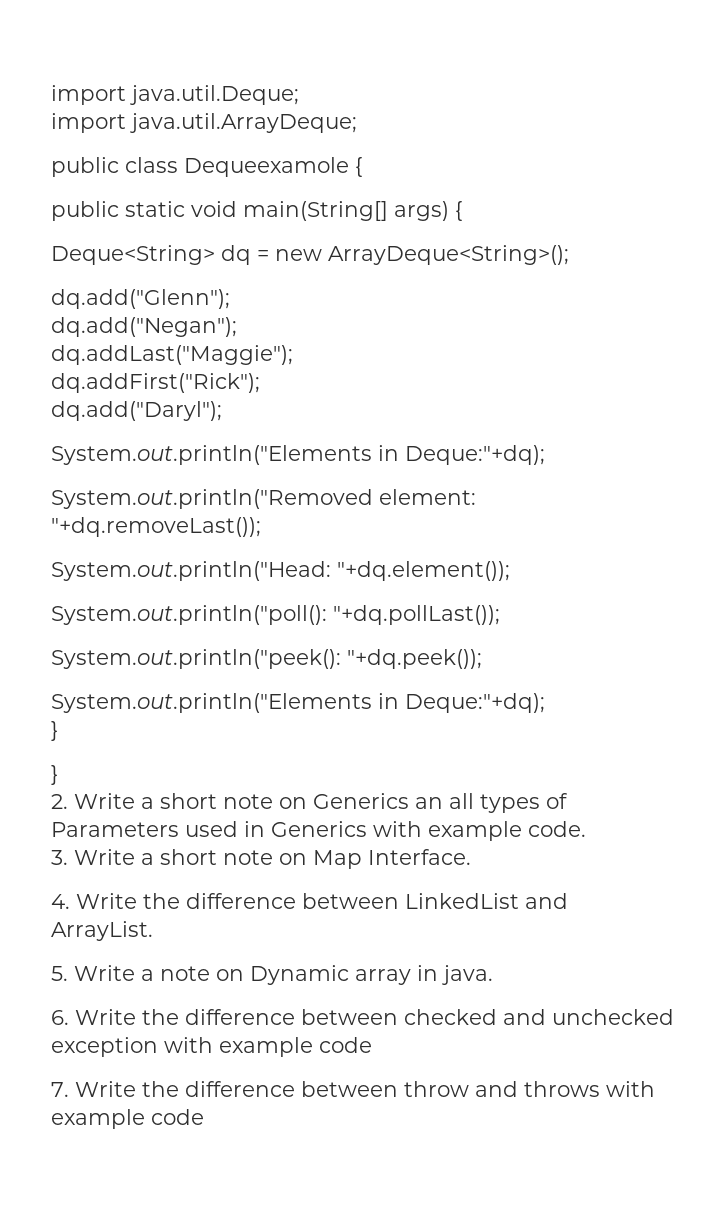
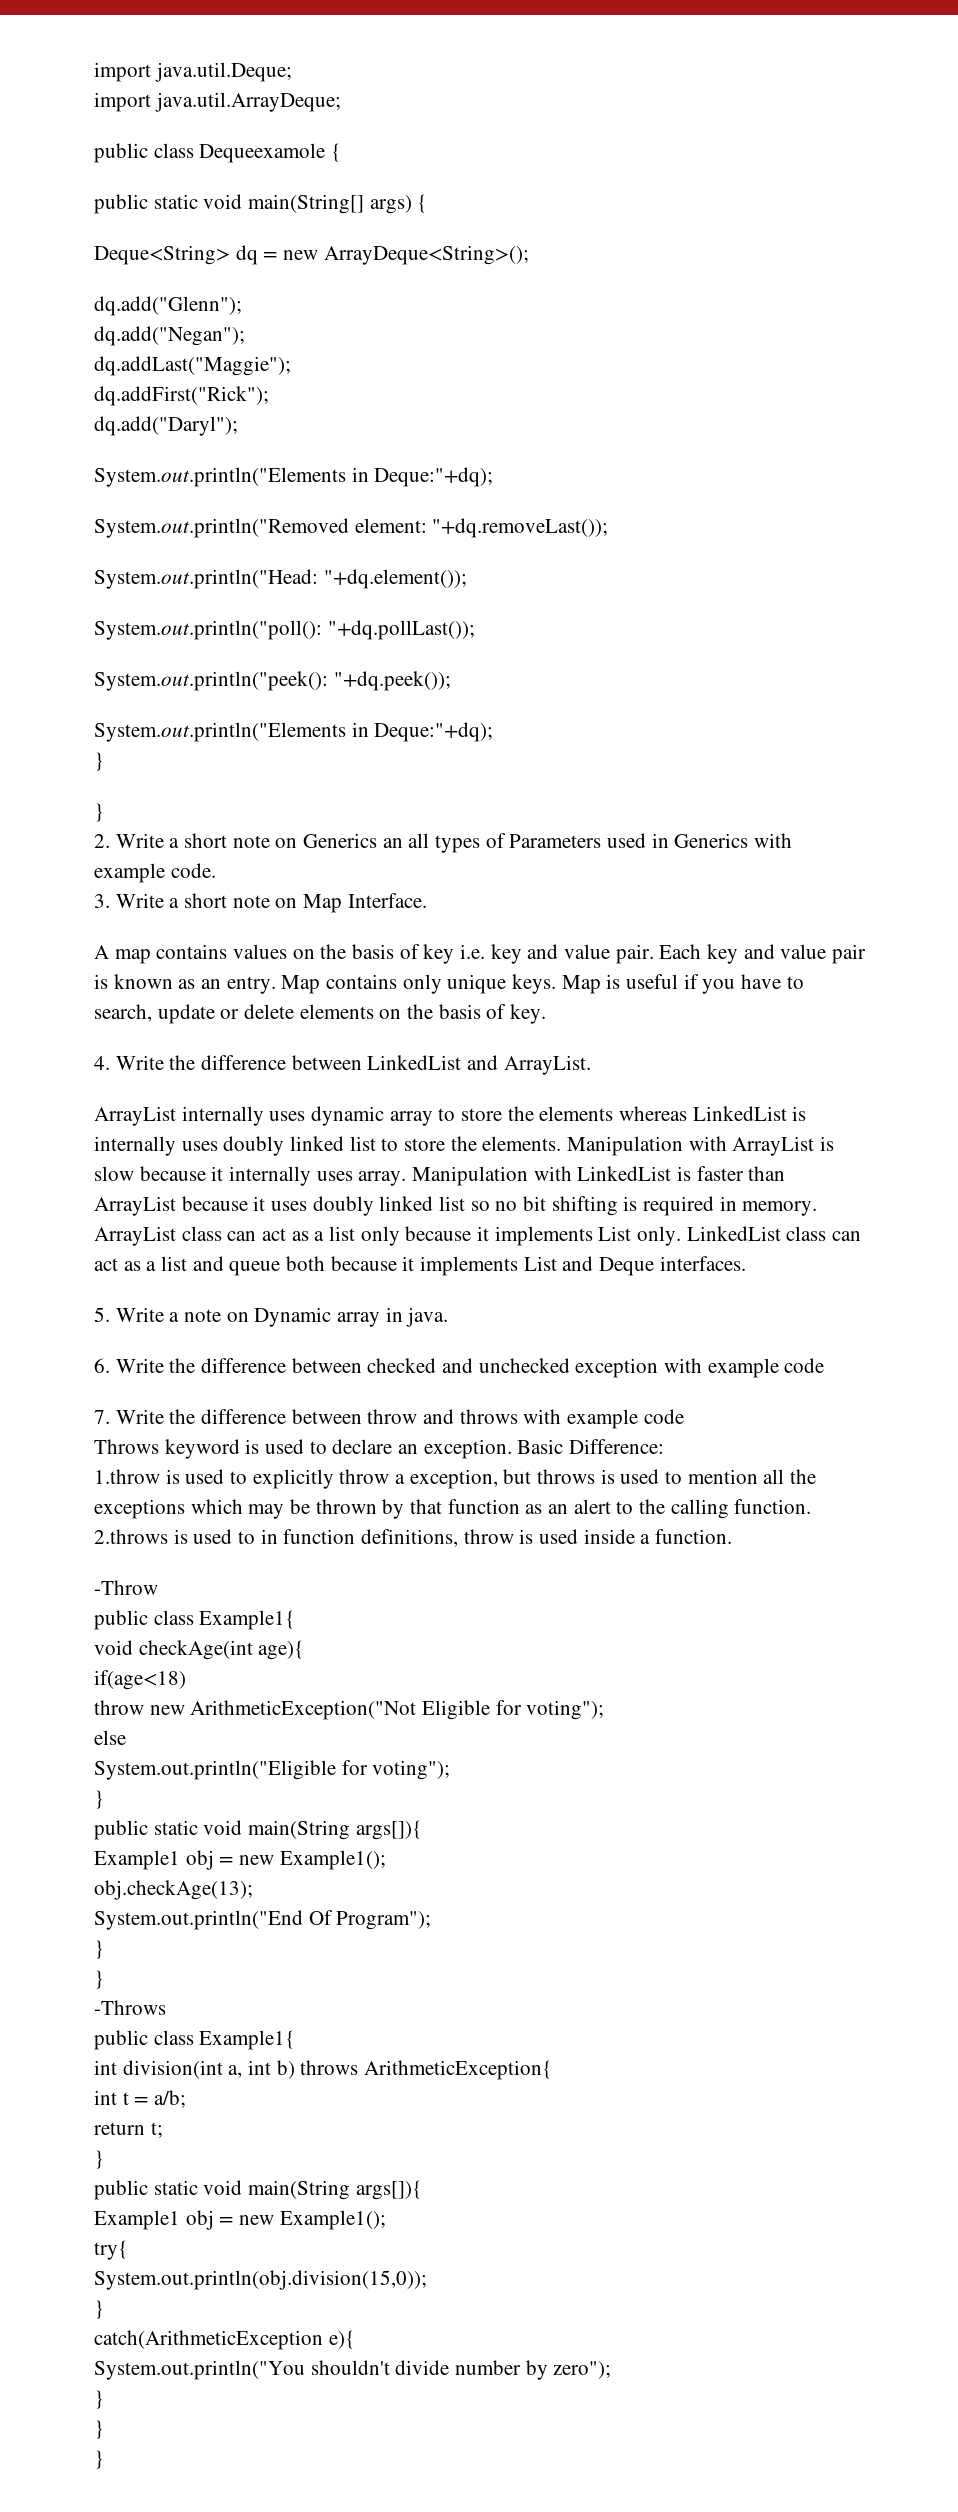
(471, 857) none -> [94,944,867,964] [94,974,804,994] [94,1004,547,1024] // A map contains values on the basis of key i.e. key and value pair. Each key and value pair is known as an entry. Map contains only unique keys. Map is useful if you have to search, update or delete elements on the basis of key.
(153, 931) none -> [94,1106,807,1126] [94,1136,835,1156] [94,1166,786,1186] [94,1196,818,1216] [94,1226,862,1246] [94,1256,746,1276] // ArrayList internally uses dynamic array to store the elements whereas LinkedList is internally uses doubly linked list to store the elements. Manipulation with ArrayList is slow because it internally uses array. Manipulation with LinkedList is faster than ArrayList because it uses doubly linked list so no bit shifting is required in memory. ArrayList class can act as a list only because it implements List only. LinkedList class can act as a list and queue both because it implements List and Deque interfaces.
(204, 1117) none -> [94,1439,665,1459] [94,1469,817,1489] [94,1499,812,1519] [94,1529,733,1547] [94,1580,158,1595] [94,1610,296,1630] [94,1640,305,1660] [94,1670,186,1690] [94,1700,605,1720] [94,1730,126,1745] [94,1760,451,1780] [94,1790,104,1809] [94,1820,422,1840] [94,1850,386,1870] [94,1880,253,1900] [94,1910,432,1930] [94,1940,104,1959] [94,1970,104,1989] [94,2000,166,2015] [94,2030,296,2050] [94,2060,553,2080] [94,2090,187,2108] [94,2122,163,2138] [94,2150,104,2169] [94,2180,422,2200] [94,2210,386,2230] [94,2240,128,2260] [94,2270,427,2290] [94,2300,104,2319] [94,2330,355,2350] [94,2360,612,2380] [94,2390,104,2409] [94,2420,104,2439] [94,2450,104,2469] // Throws keyword is used to declare an exception. Basic Difference: // 1.throw is used to explicitly throw a exception, but throws is used to mention all the exceptions which may be thrown by that function as an alert to the calling function. 2.throws is used to in function definitions, throw is used inside a function. // -Throw // public class Example1{ // void checkAge(int age){ // if(age<18) // throw new ArithmeticException("Not Eligible for voting"); // else // System.out.println("Eligible for voting"); // } // public static void main(String args[]){ // Example1 obj = new Example1(); // obj.checkAge(13); // System.out.println("End Of Program"); // } // } // -Throws // public class Example1{ // int division(int a, int b) throws ArithmeticException{ // int t = a/b; // return t; // } // public static void main(String args[]){ // Example1 obj = new Example1(); // try{ // System.out.println(obj.division(15,0)); // } // catch(ArithmeticException e){ // System.out.println("You shouldn't divide number by zero"); // } // } // }

